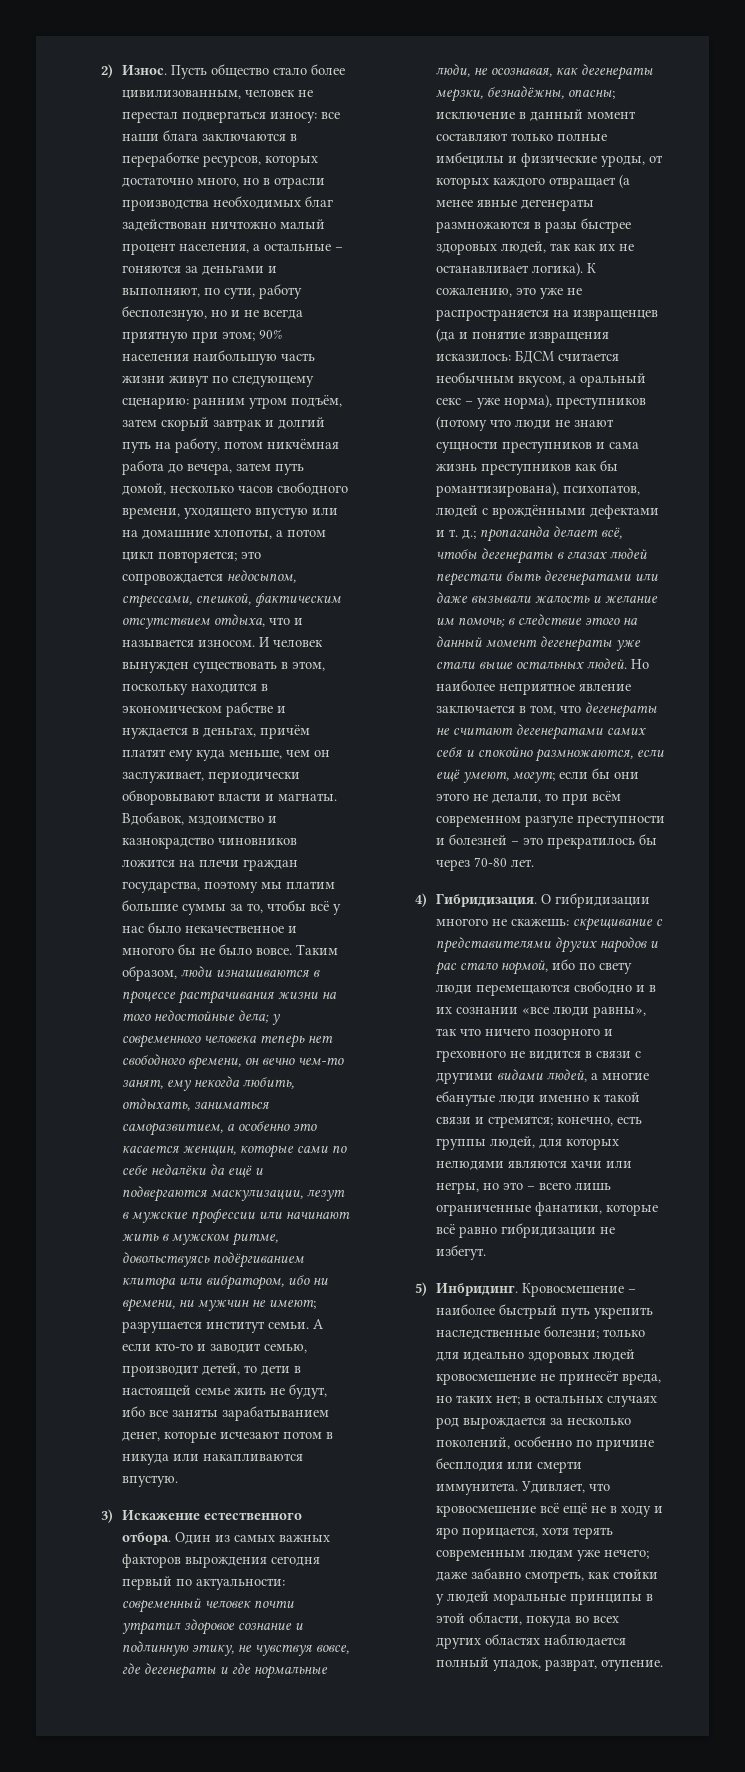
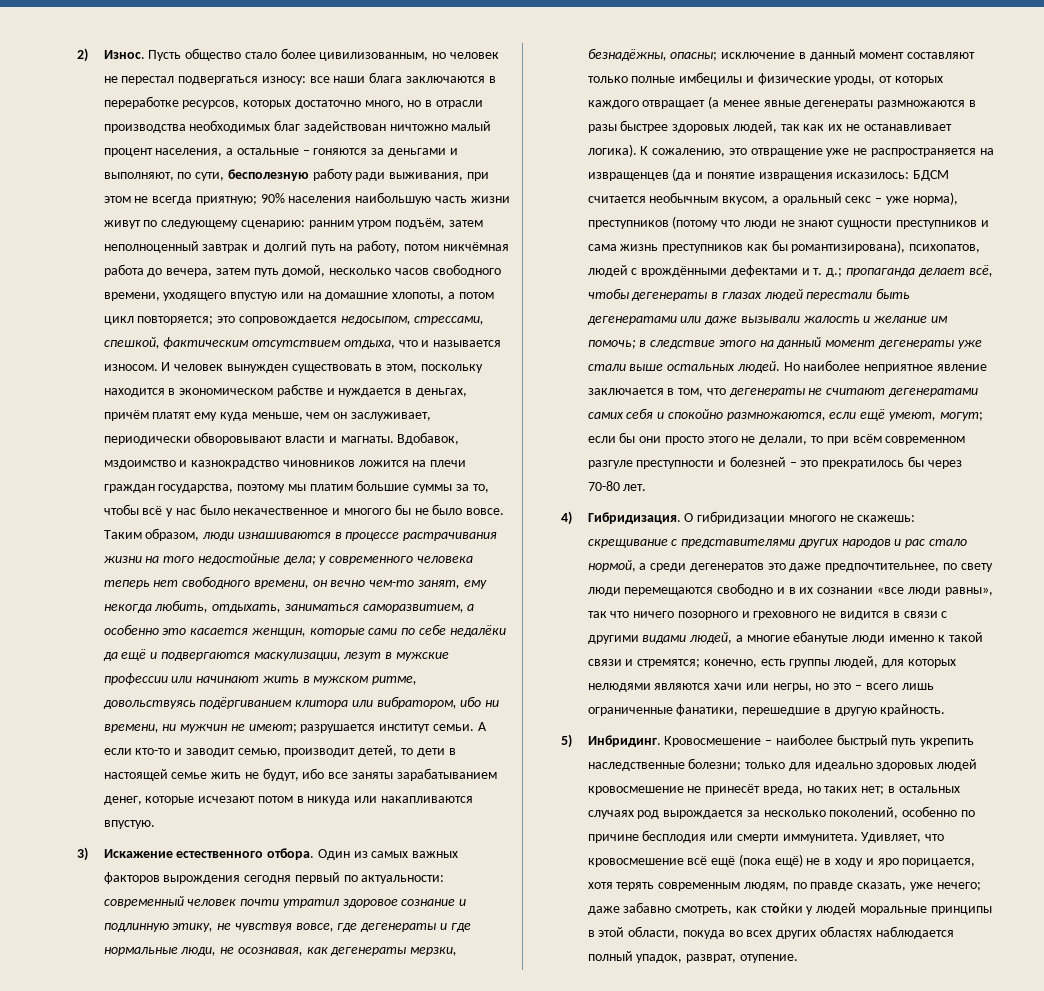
(242, 94) none -> [432,52,447,59] но
[259,284,303,299] [122,306,304,321] [122,331,256,343] работу бесполезную, но и не всегда приятную при этом; -> [227,168,489,181] [103,196,257,205] бесполезную работу ради выживания, при этом не всегда приятную;
[161,417,210,431] скорый -> [103,241,199,253] неполноценный
(537, 291) none -> [750,148,823,157] отвращение
(640, 775) none -> [664,436,704,445] просто
[552,959,576,970] ибо -> [639,563,940,572] а среди дегенератов это даже предпочтительнее,
[606,1204,659,1216] [436,1223,616,1238] [436,1245,487,1260] которые всё равно гибридизации не избегут. -> [742,704,946,716] перешедшие в другую крайность.
(588, 1509) none -> [738,854,803,867] (пока ещё)
[529,1550,574,1559] людям -> [743,882,907,891] людям, по правде сказать,

